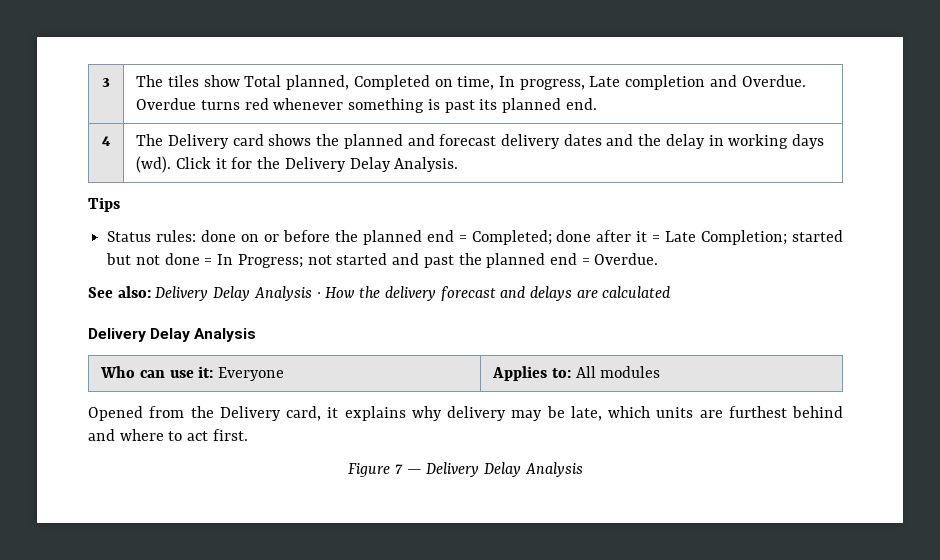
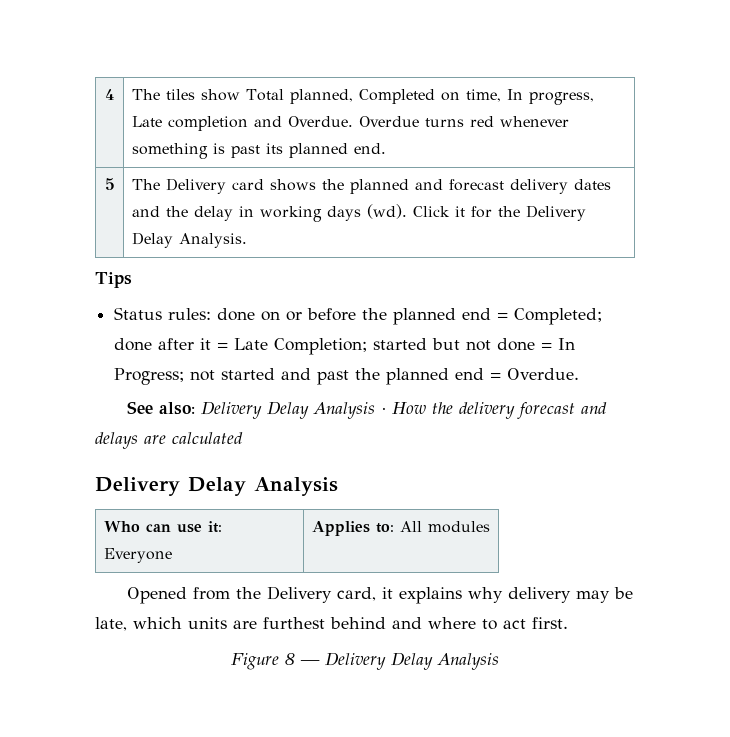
[102,78,110,87] 3 -> [105,89,114,100] 4
[102,136,111,146] 4 -> [104,178,115,190] 5
[394,464,403,474] 7 -> [285,653,295,665] 8

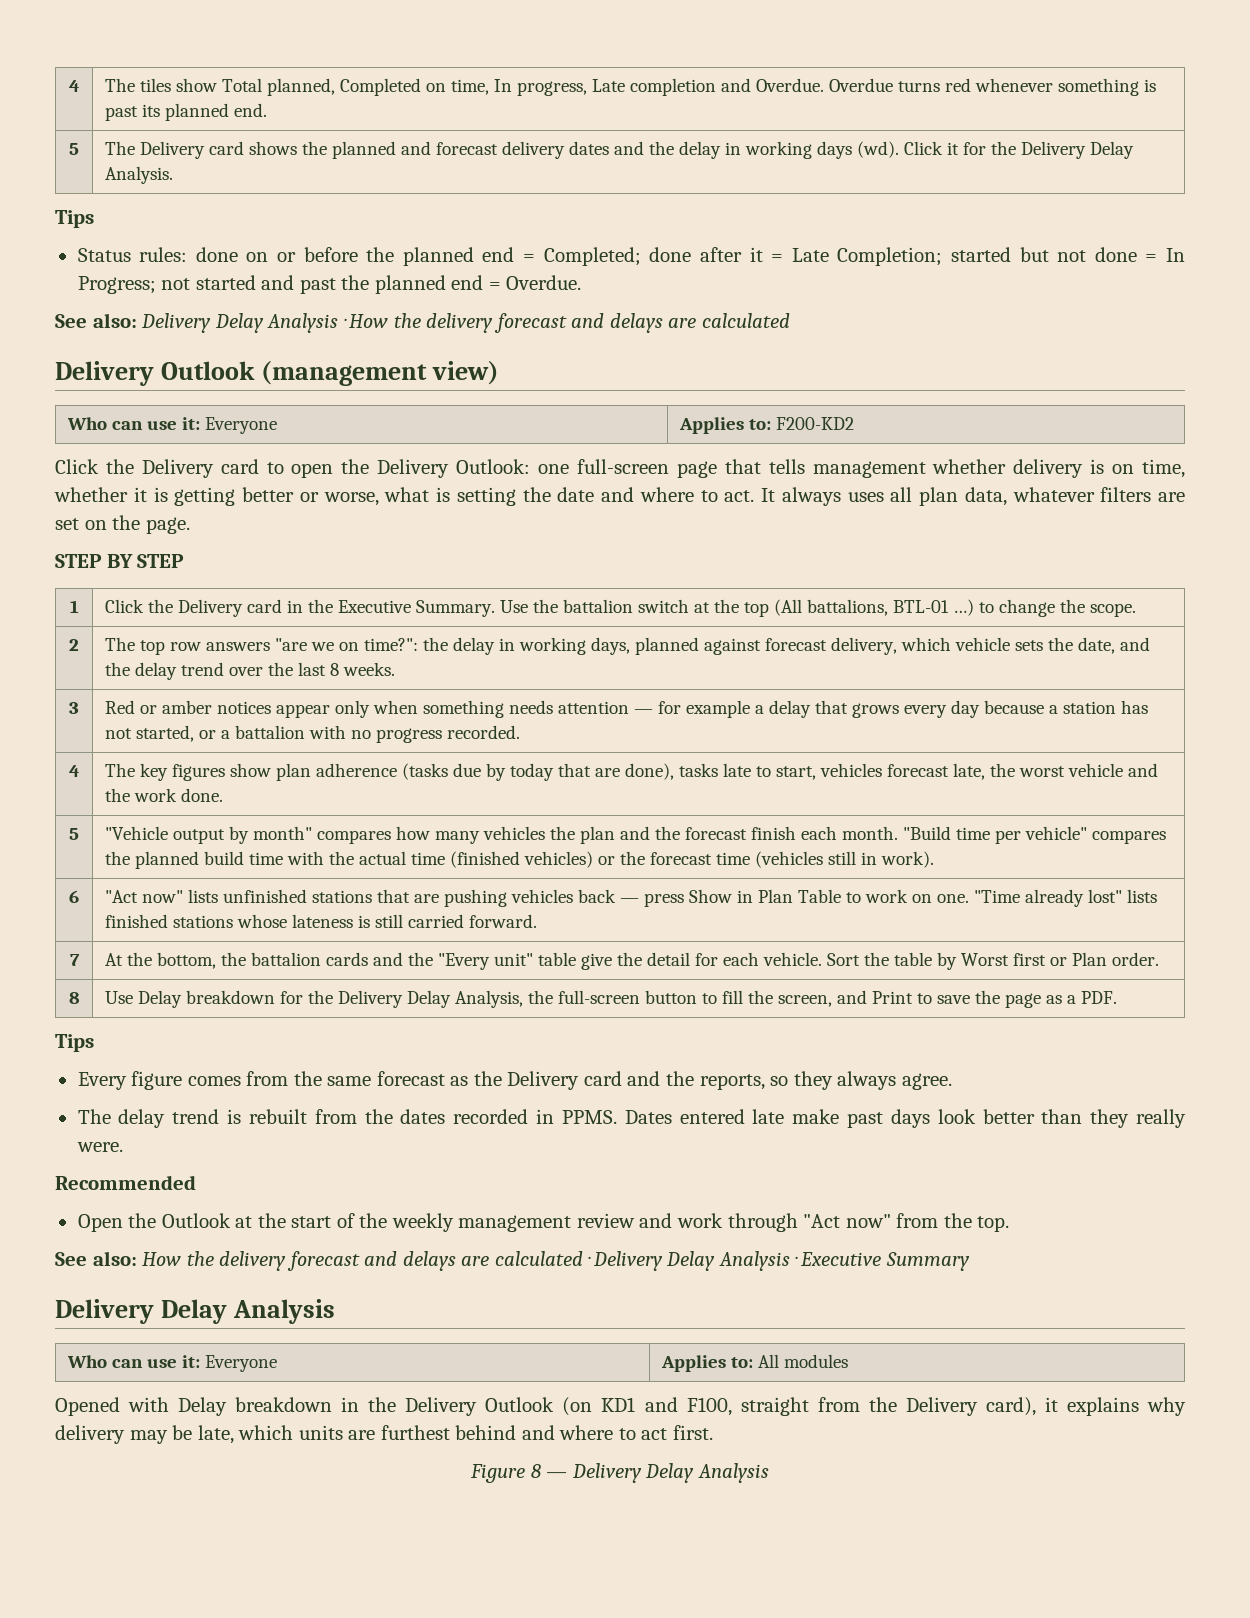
(243, 438) none -> [55,361,499,386] [66,417,277,434] [678,417,854,434] [55,459,1186,478] [54,487,1185,506] [55,515,190,534] [55,554,185,568] [69,600,79,613] [104,599,1136,617] [69,639,79,651] [104,637,1150,655] [104,662,395,680] [69,702,79,714] [104,700,1148,718] [104,725,520,743] [68,765,80,777] [104,763,1158,781] [104,788,223,802] [69,828,79,840] [104,826,1166,844] [104,851,934,869] [69,890,79,903] [104,889,1157,907] [104,914,537,928] [69,954,80,966] [104,952,1159,970] [68,992,80,1004] [104,990,1117,1008] [55,1034,94,1052] [77,1071,952,1090] [77,1109,1186,1128] [76,1142,123,1152] [55,1175,196,1190] [77,1213,1010,1232] [55,1251,970,1271] // Delivery Outlook (management view) // Who can use it: Everyone | Applies to: F200-KD2 // Click the Delivery card to open the Delivery Outlook: one full-screen page that tells management whether delivery is on time, whether it is getting better or worse, what is setting the date and where to act. It always uses all plan data, whatever filters are set on the page. // STEP BY STEP // 1 | Click the Delivery card in the Executive Summary. Use the battalion switch at the top (All battalions, BTL-01 …) to change the scope. // 2 | The top row answers "are we on time?": the delay in working days, planned against forecast delivery, which vehicle sets the date, and the delay trend over the last 8 weeks. // 3 | Red or amber notices appear only when something needs attention — for example a delay that grows every day because a station has not started, or a battalion with no progress recorded. // 4 | The key figures show plan adherence (tasks due by today that are done), tasks late to start, vehicles forecast late, the worst vehicle and the work done. // 5 | "Vehicle output by month" compares how many vehicles the plan and the forecast finish each month. "Build time per vehicle" compares the planned build time with the actual time (finished vehicles) or the forecast time (vehicles still in work). // 6 | "Act now" lists unfinished stations that are pushing vehicles back — press Show in Plan Table to work on one. "Time already lost" lists finished stations whose lateness is still carried forward. // 7 | At the bottom, the battalion cards and the "Every unit" table give the detail for each vehicle. Sort the table by Worst first or Plan order. // 8 | Use Delay breakdown for the Delivery Delay Analysis, the full-screen button to fill the screen, and Print to save the page as a PDF. // Tips // Every figure comes from the same forecast as the Delivery card and the reports, so they always agree. // The delay trend is rebuilt from the dates recorded in PPMS. Dates entered late make past days look better than they really were. // Recommended // Open the Outlook at the start of the weekly management review and work through "Act now" from the top. // See also: How the delivery forecast and delays are calculated · Delivery Delay Analysis · Executive Summary
(188, 595) none -> [128,1397,809,1416] with Delay breakdown in the Delivery Outlook (on KD1 and F100, straight
[337,587,377,601] card, -> [985,1397,1036,1416] card),

